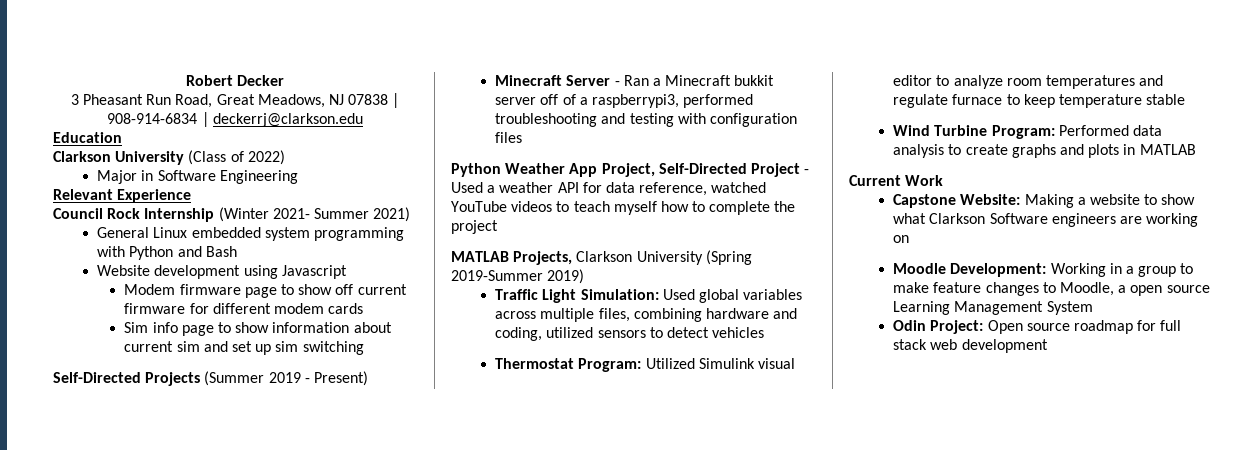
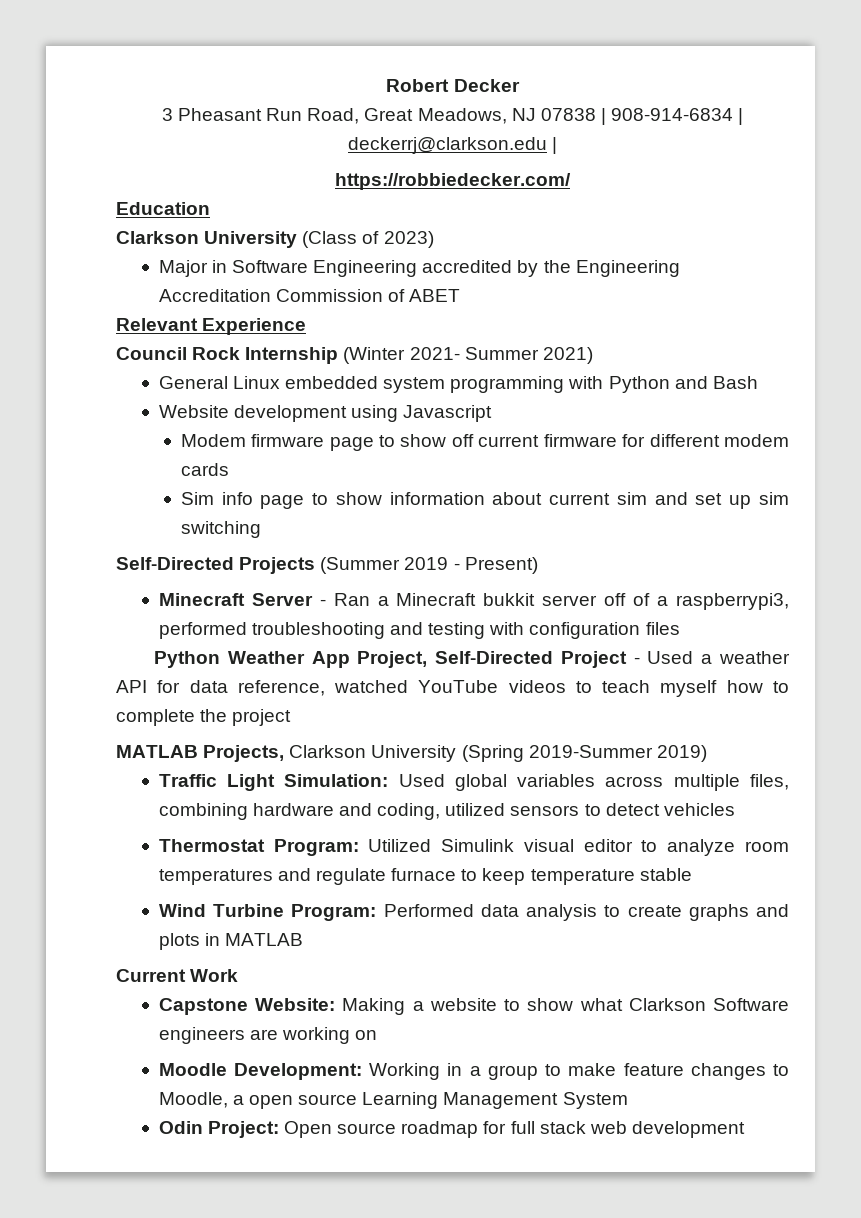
(363, 120) none -> [552,137,558,154] [335,173,571,190] | // https://robbiedecker.com/
[247,150,285,165] 2022) -> [383,231,434,248] 2023)
(298, 177) none -> [422,260,680,277] [158,289,461,302] accredited by the Engineering Accreditation Commission of ABET

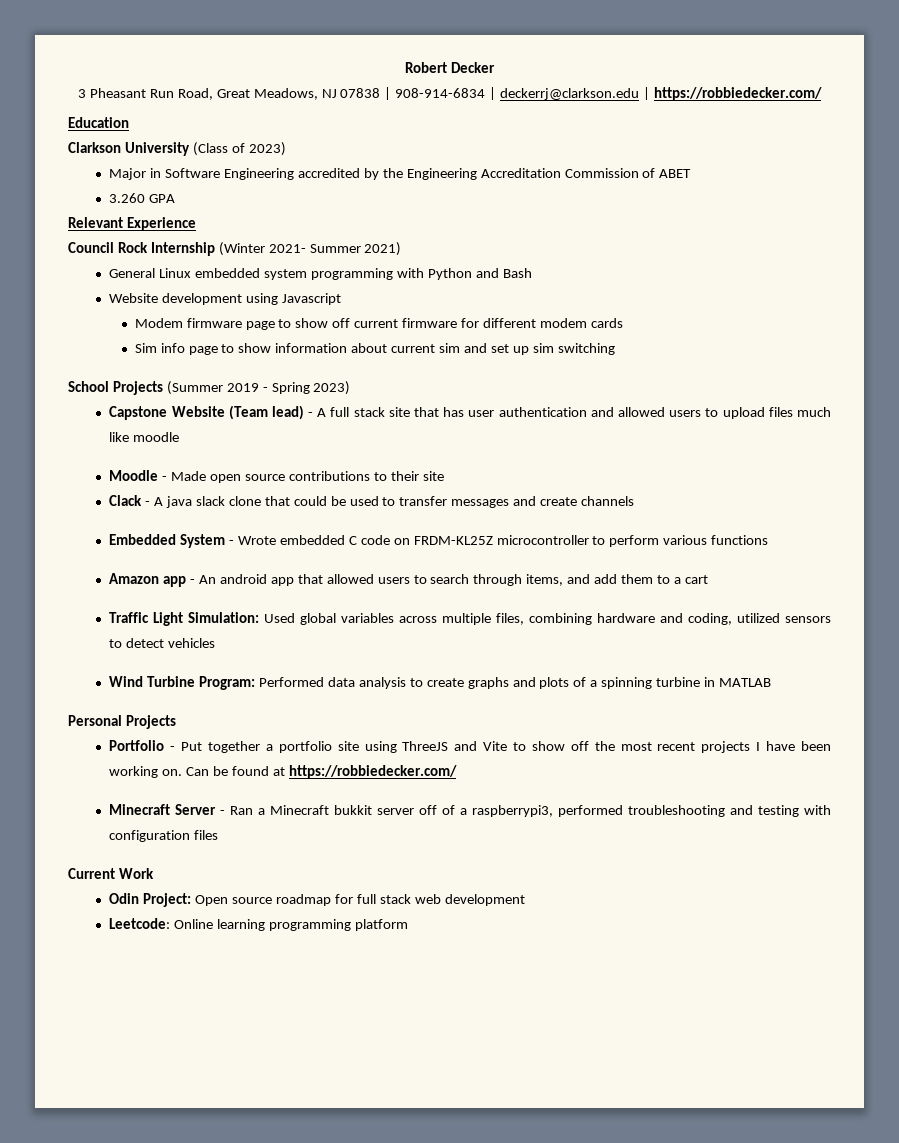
(558, 145) // -> (651, 93) none
(461, 295) none -> [109,193,176,203] // 3.260 GPA
[116,557,234,570] Self-Directed -> [68,381,109,392] School
[464,557,538,574] Present) -> [271,381,351,395] [109,405,831,420] [109,432,180,442] [109,470,444,483] [109,495,635,508] [109,534,769,548] [109,573,708,587] [109,612,832,626] [109,638,216,648] [109,676,771,690] [68,715,176,729] [109,740,831,753] [109,765,457,779] Spring 2023) // Capstone Website (Team lead) - A full stack site that has user authentication and allowed users to upload files much like moodle // Moodle - Made open source contributions to their site // Clack - A java slack clone that could be used to transfer messages and create channels // Embedded System - Wrote embedded C code on FRDM-KL25Z microcontroller to perform various functions // Amazon app - An android app that allowed users to search through items, and add them to a cart // Traffic Light Simulation: Used global variables across multiple files, combining hardware and coding, utilized sensors to detect vehicles // Wind Turbine Program: Performed data analysis to create graphs and plots of a spinning turbine in MATLAB // Personal Projects // Portfolio - Put together a portfolio site using ThreeJS and Vite to show off the most recent projects I have been working on. Can be found at https://robbiedecker.com/
[154,651,790,668] [116,680,789,697] [116,709,292,726] [116,745,707,762] [158,774,789,791] [158,803,735,820] [158,839,789,856] [158,868,692,885] [158,904,790,921] [158,933,304,950] [116,969,239,982] [158,998,790,1015] [158,1027,378,1044] [158,1063,790,1080] [158,1092,628,1109] Python Weather App Project, Self-Directed Project - Used a weather API for data reference, watched YouTube videos to teach myself how to complete the project // MATLAB Projects, Clarkson University (Spring 2019-Summer 2019) // Traffic Light Simulation: Used global variables across multiple files, combining hardware and coding, utilized sensors to detect vehicles // Thermostat Program: Utilized Simulink visual editor to analyze room temperatures and regulate furnace to keep temperature stable // Wind Turbine Program: Performed data analysis to create graphs and plots in MATLAB // Current Work // Capstone Website: Making a website to show what Clarkson Software engineers are working on // Moodle Development: Working in a group to make feature changes to Moodle, a open source Learning Management System -> [68,868,154,879] Current Work
(745, 1129) none -> [109,918,408,931] // Leetcode: Online learning programming platform

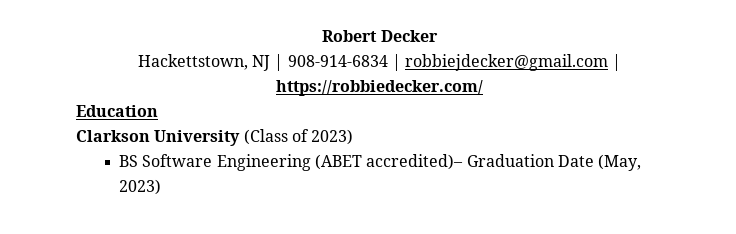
[78,88,381,100] 3 Pheasant Run Road, Great Meadows, NJ 07838 -> [137,54,270,71] Hackettstown, NJ
[500,88,640,100] deckerrj@clarkson.edu -> [405,54,609,71] robbiejdecker@gmail.com
[109,168,692,180] [109,193,176,203] [68,217,196,231] [68,242,402,256] [109,268,532,280] [109,293,342,305] [134,318,623,330] [134,343,615,355] [68,381,351,395] [109,405,831,420] [109,432,180,442] [109,470,444,483] [109,495,635,508] [109,534,769,548] [109,573,708,587] [109,612,832,626] [109,638,216,648] [109,676,771,690] [68,715,176,729] [109,740,831,753] [109,765,457,779] [109,804,831,817] [109,830,219,842] [68,868,154,879] [109,893,525,907] [109,918,408,931] Major in Software Engineering accredited by the Engineering Accreditation Commission of ABET // 3.260 GPA // Relevant Experience // Council Rock Internship (Winter 2021- Summer 2021) // General Linux embedded system programming with Python and Bash // Website development using Javascript // Modem firmware page to show off current firmware for different modem cards // Sim info page to show information about current sim and set up sim switching // School Projects (Summer 2019 - Spring 2023) // Capstone Website (Team lead) - A full stack site that has user authentication and allowed users to upload files much like moodle // Moodle - Made open source contributions to their site // Clack - A java slack clone that could be used to transfer messages and create channels // Embedded System - Wrote embedded C code on FRDM-KL25Z microcontroller to perform various functions // Amazon app - An android app that allowed users to search through items, and add them to a cart // Traffic Light Simulation: Used global variables across multiple files, combining hardware and coding, utilized sensors to detect vehicles // Wind Turbine Program: Performed data analysis to create graphs and plots of a spinning turbine in MATLAB // Personal Projects // Portfolio - Put together a portfolio site using ThreeJS and Vite to show off the most recent projects I have been working on. Can be found at https://robbiedecker.com/ // Minecraft Server - Ran a Minecraft bukkit server off of a raspberrypi3, performed troubleshooting and testing with configuration files // Current Work // Odin Project: Open source roadmap for full stack web development // Leetcode: Online learning programming platform -> [119,154,642,171] [119,179,162,195] BS Software Engineering (ABET accredited)– Graduation Date (May, 2023)

